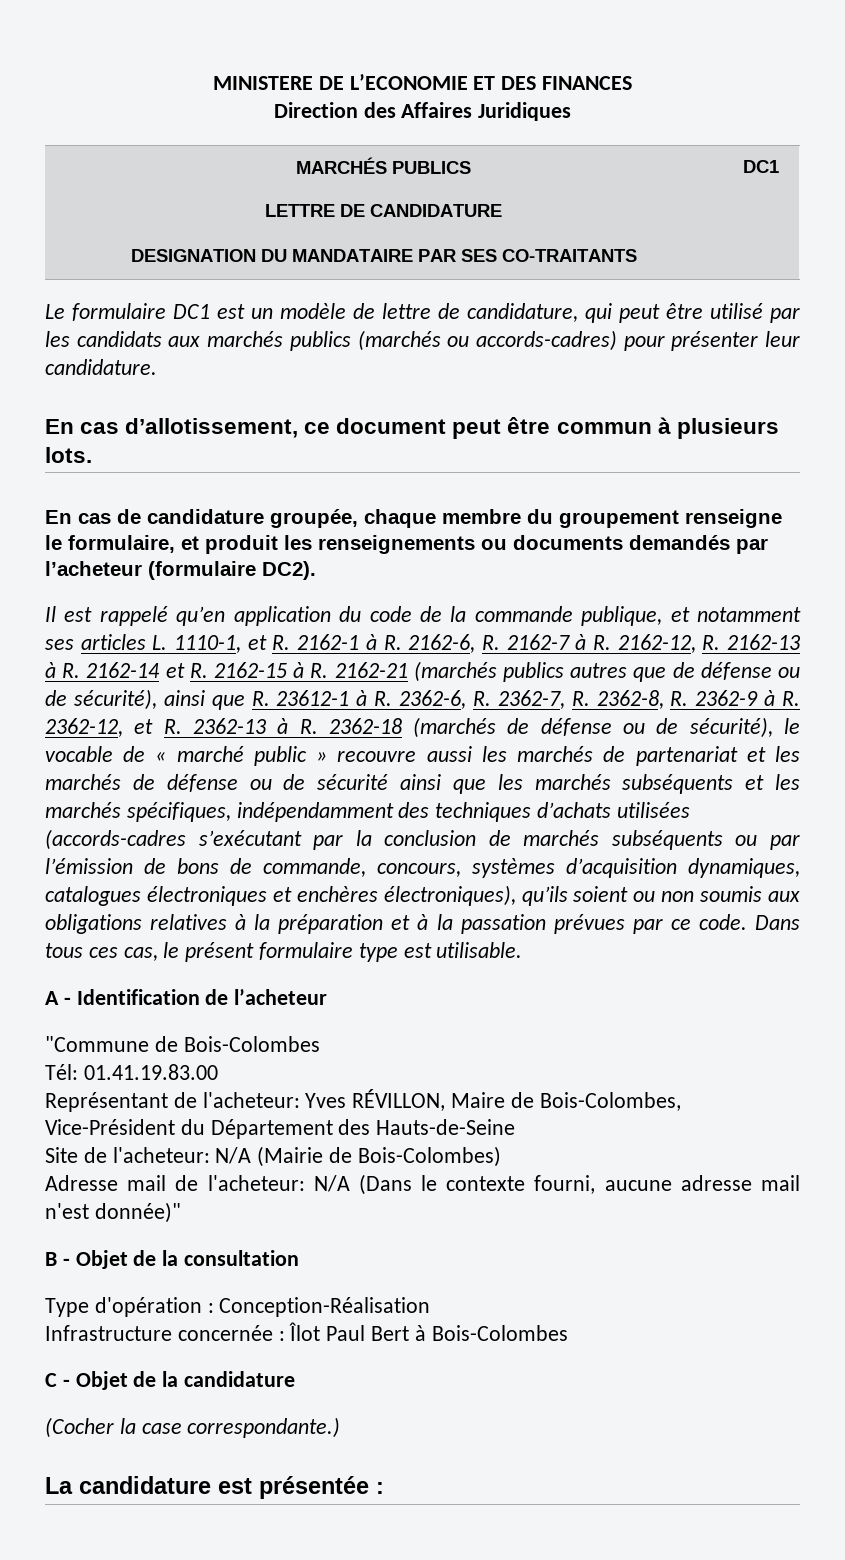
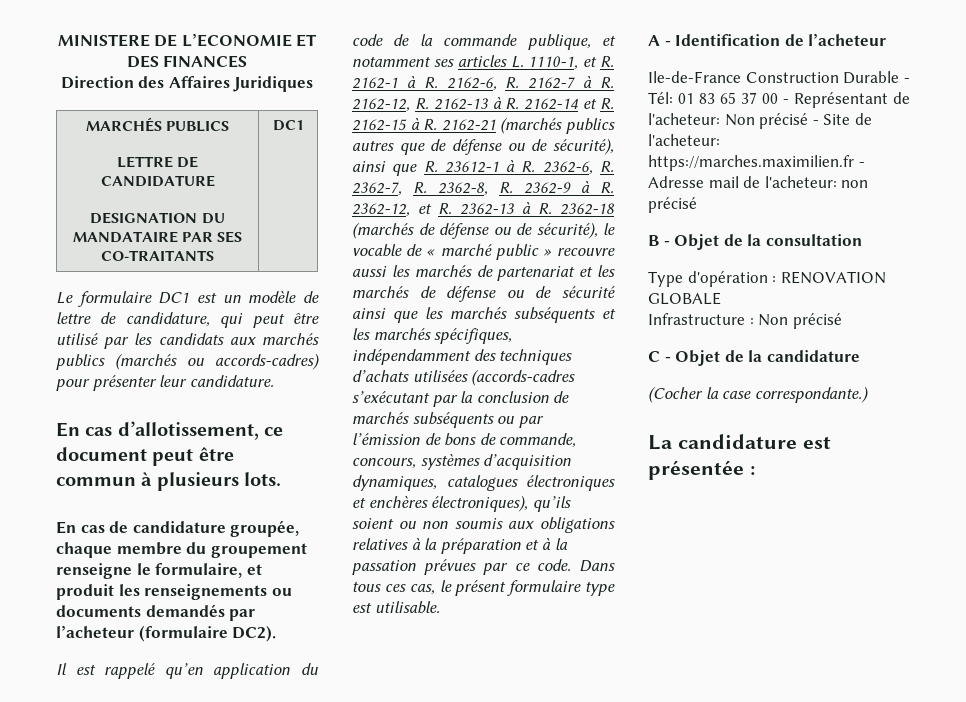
[45,1036,320,1052] [45,1064,218,1080] [45,1089,681,1112] [45,1119,516,1139] [45,1146,501,1167] [45,1174,800,1195] [45,1202,181,1223] "Commune de Bois-Colombes // Tél: 01.41.19.83.00 // Représentant de l'acheteur: Yves RÉVILLON, Maire de Bois-Colombes, Vice-Président du Département des Hauts-de-Seine // Site de l'acheteur: N/A (Mairie de Bois-Colombes) // Adresse mail de l'acheteur: N/A (Dans le contexte fourni, aucune adresse mail n'est donnée)" -> [648,71,910,84] [648,92,910,108] [648,113,872,129] [648,134,720,146] [648,155,865,171] [648,176,869,188] [648,197,697,213] Ile-de-France Construction Durable - Tél: 01 83 65 37 00 - Représentant de l'acheteur: Non précisé - Site de l'acheteur: https://marches.maximilien.fr - Adresse mail de l'acheteur: non précisé
[219,1297,431,1317] Conception-Réalisation -> [780,271,886,284] [648,292,721,305] RENOVATION GLOBALE
[177,1322,568,1341] concernée : Îlot Paul Bert à Bois-Colombes -> [749,313,842,329] : Non précisé

